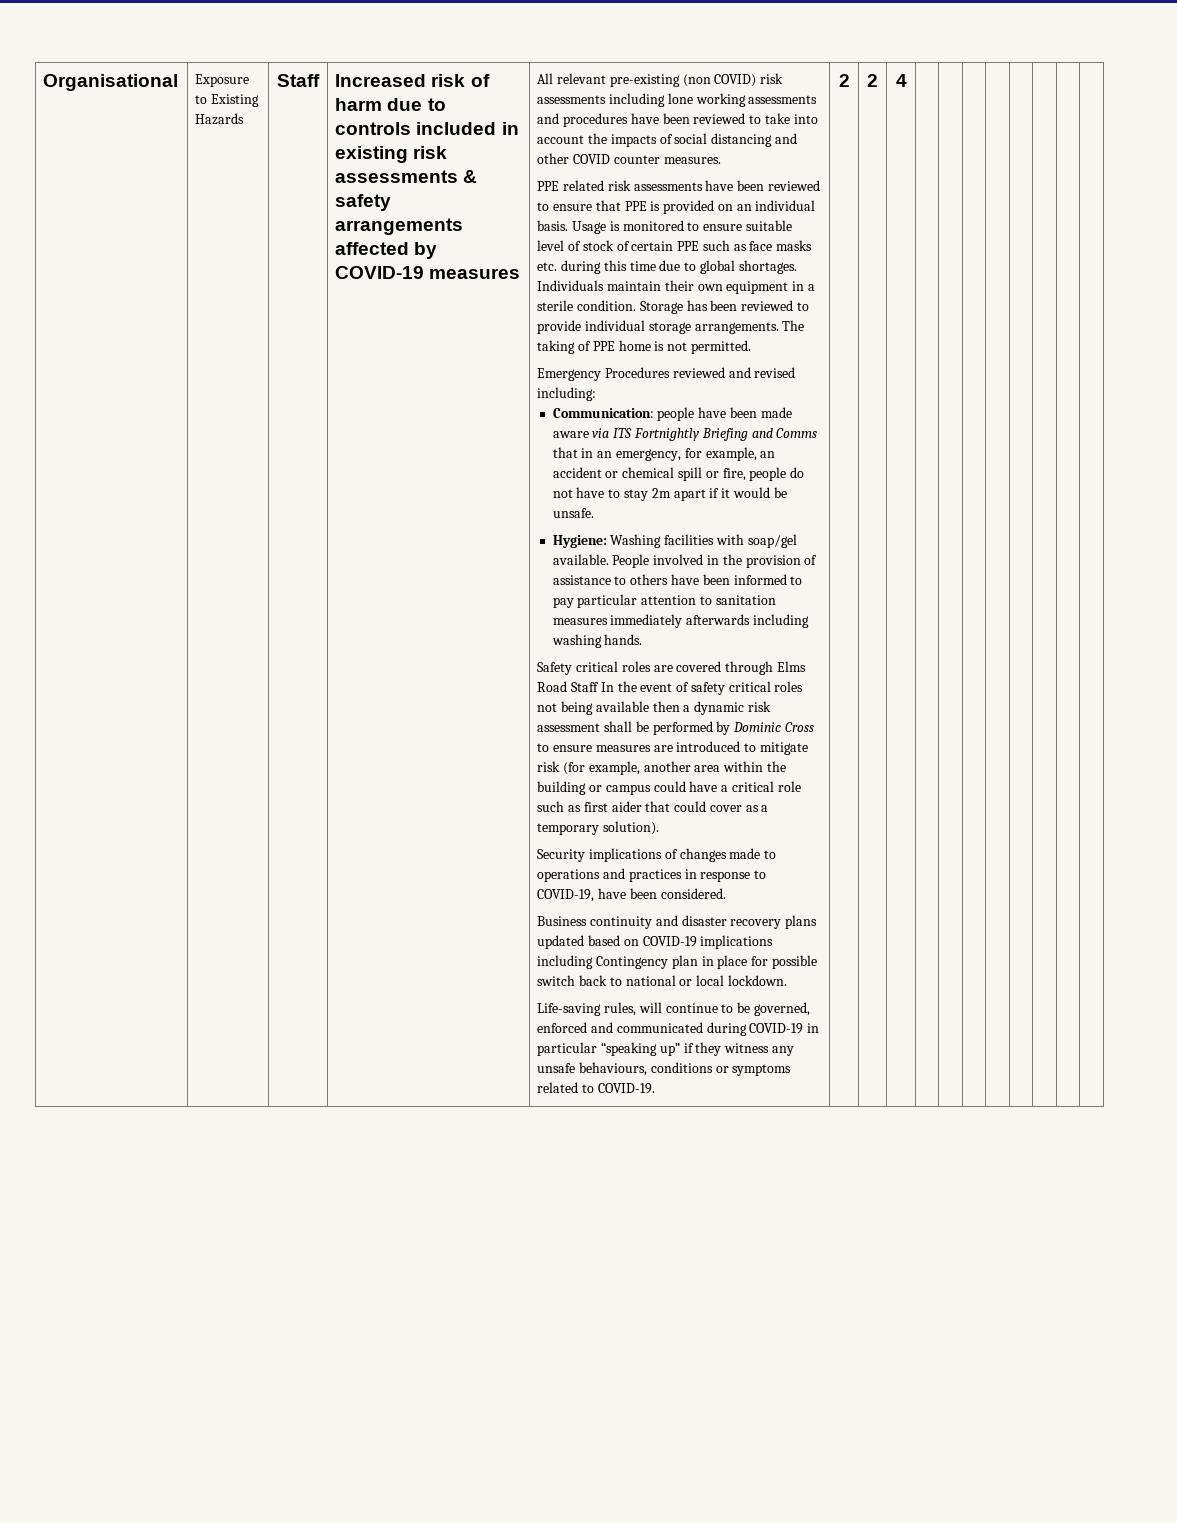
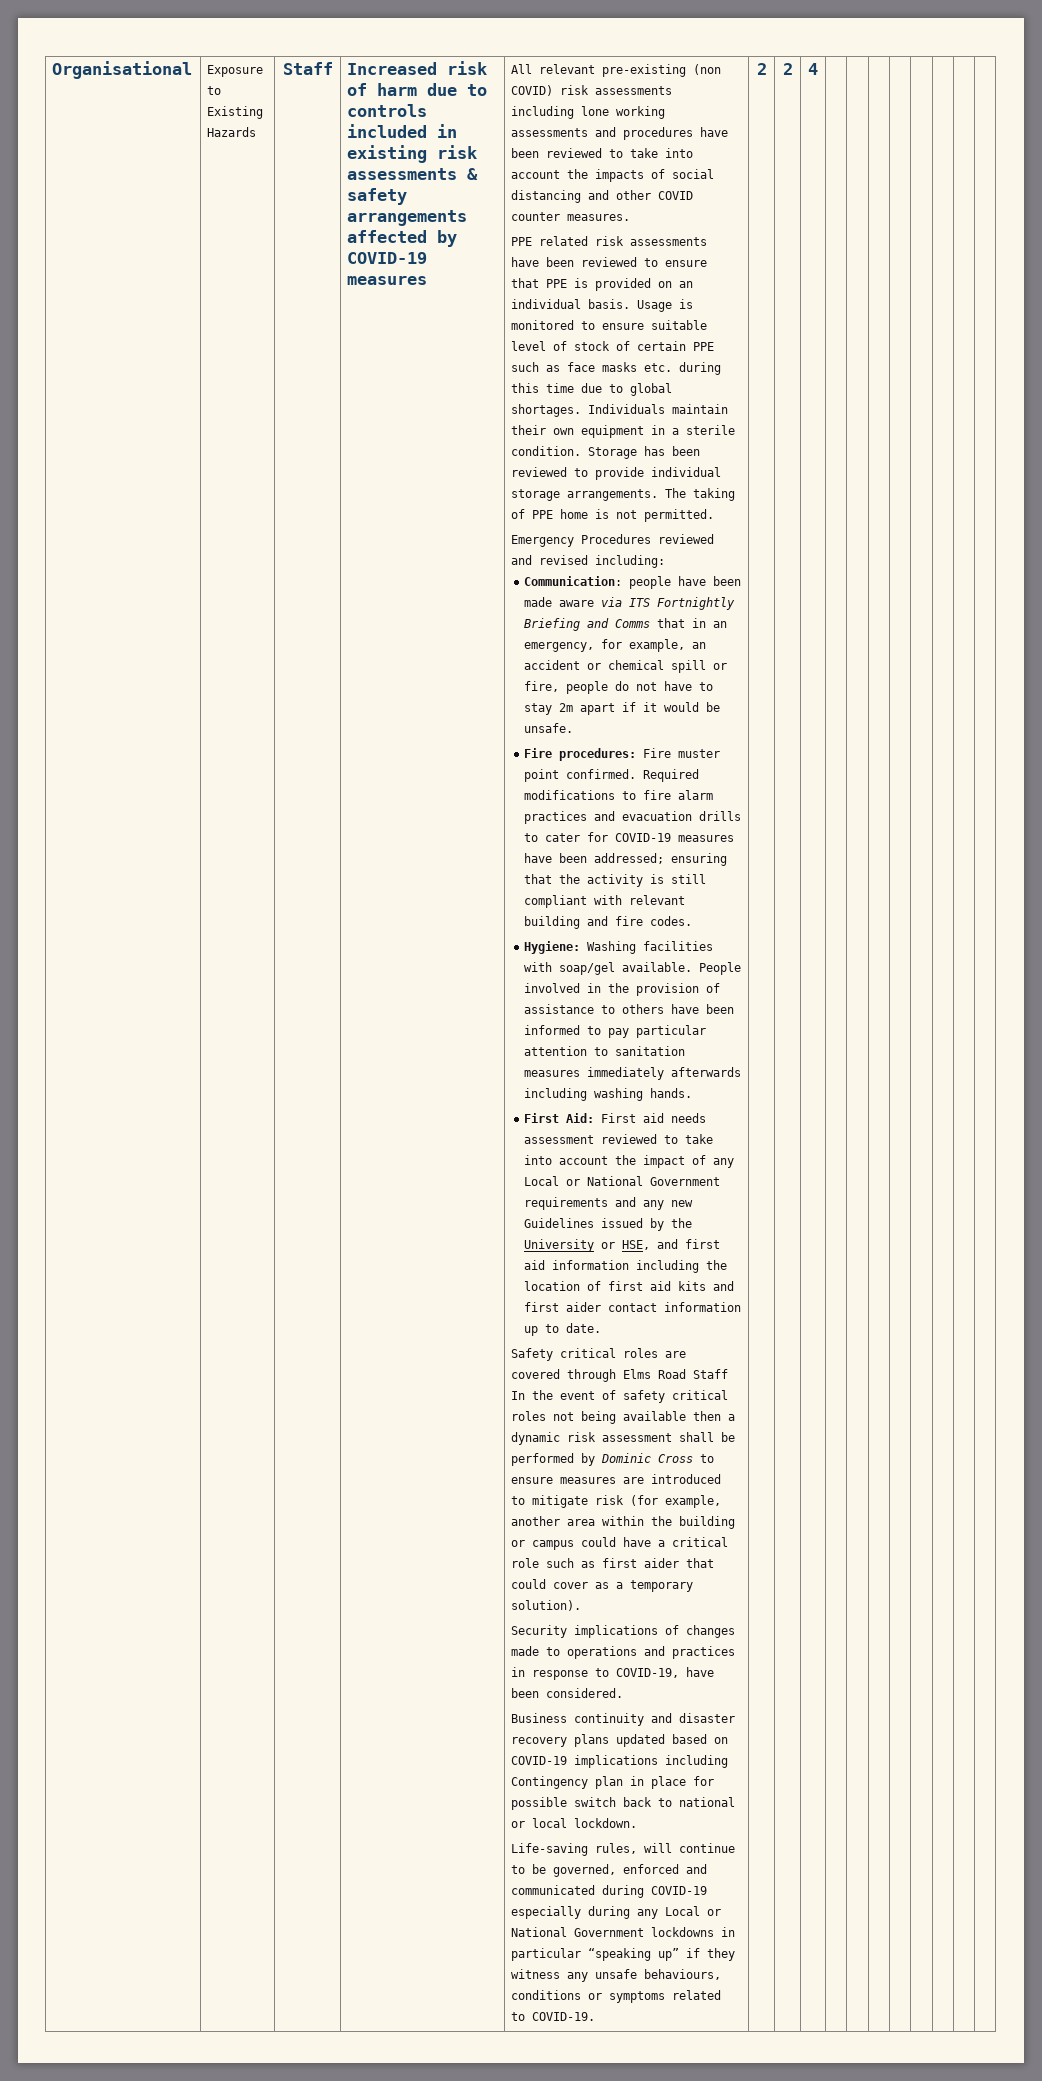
(594, 513) none -> [524,748,721,761] [524,769,700,782] [524,790,714,800] [524,811,742,824] [524,832,735,842] [524,853,728,866] [524,874,707,887] [524,895,686,908] [524,916,693,929] // Fire procedures: Fire muster point confirmed. Required modifications to fire alarm practices and evacuation drills to cater for COVID-19 measures have been addressed; ensuring that the activity is still compliant with relevant building and fire codes.
(643, 639) none -> [524,1113,707,1123] [524,1134,714,1144] [524,1155,735,1168] [524,1176,721,1186] [524,1197,694,1210] [524,1218,693,1231] [524,1239,721,1252] [524,1260,728,1273] [524,1281,735,1291] [524,1302,742,1312] [524,1323,602,1336] // First Aid: First aid needs assessment reviewed to take into account the impact of any Local or National Government requirements and any new Guidelines issued by the University or HSE, and first aid information including the location of first aid kits and first aider contact information up to date.
(804, 1028) none -> [511,1906,722,1919] [511,1927,715,1937] especially during any Local or National Government lockdowns

